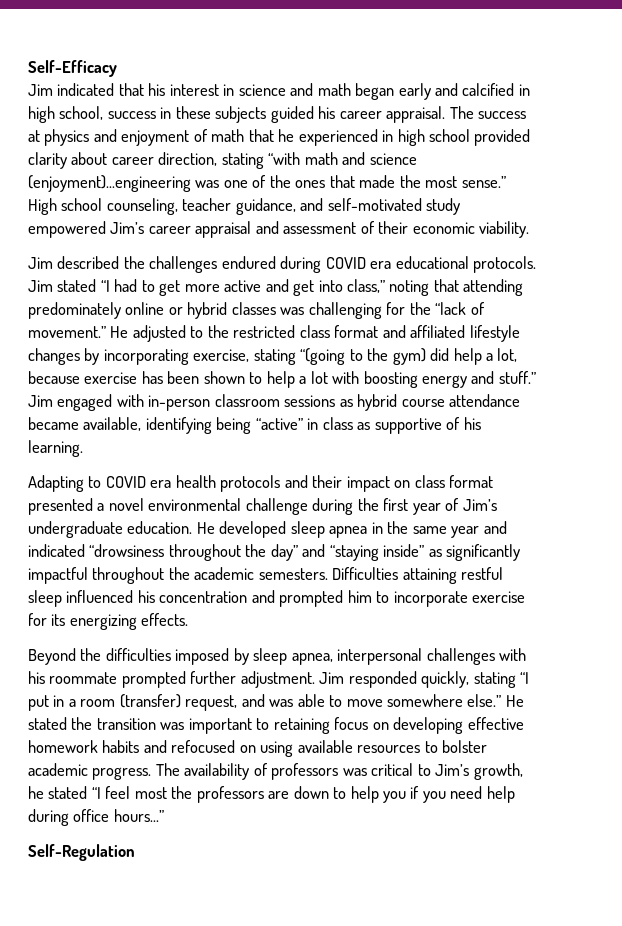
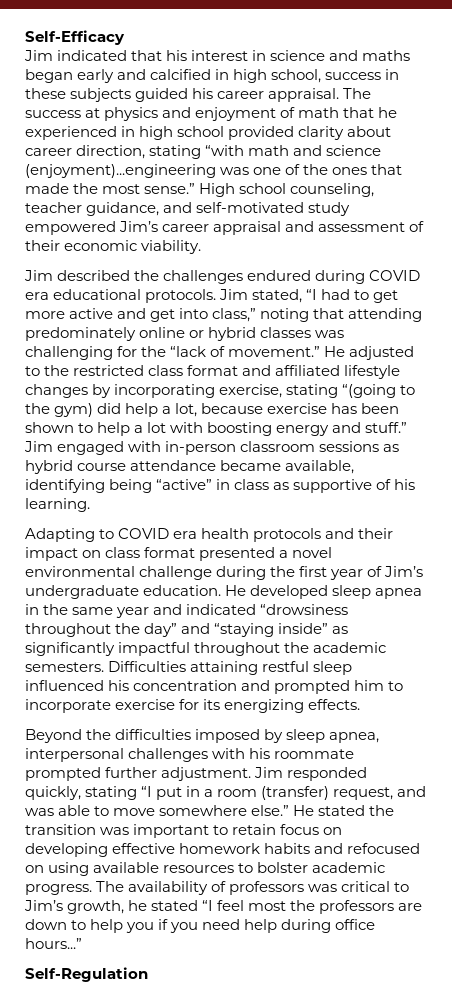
[317,83,351,96] math -> [362,50,411,61] maths
[57,279,97,292] stated -> [252,289,303,303] stated,
[273,718,330,734] retaining -> [232,824,277,835] retain

